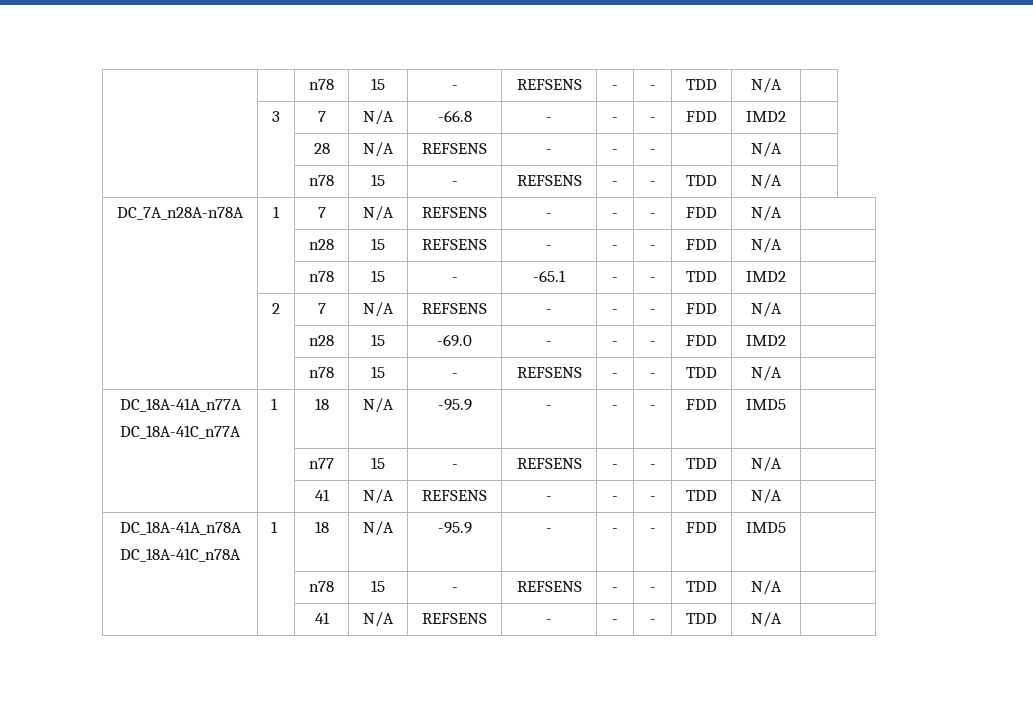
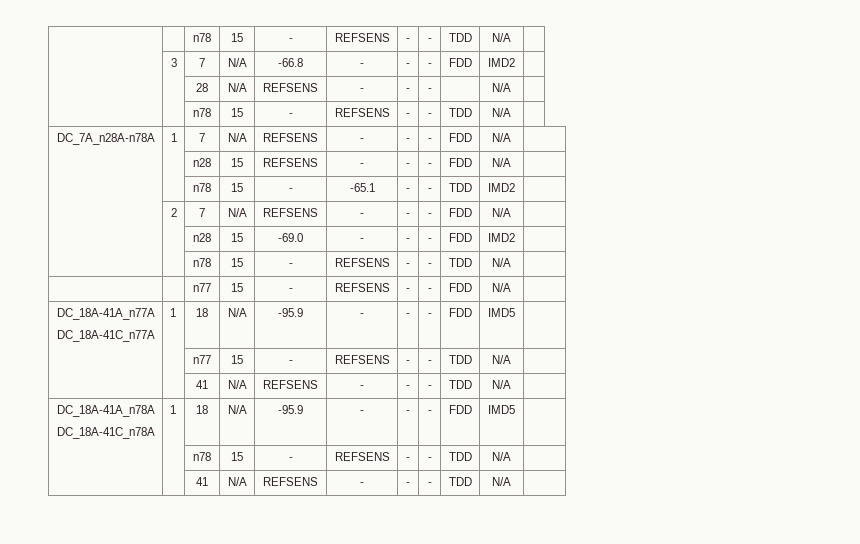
(783, 373) none -> [193,283,211,292] [231,283,243,292] [288,288,293,292] [334,283,390,292] [406,288,410,292] [427,288,432,292] [448,283,472,292] [492,283,511,292] // | | n77 | 15 | - | REFSENS | - | - | FDD | N/A |

